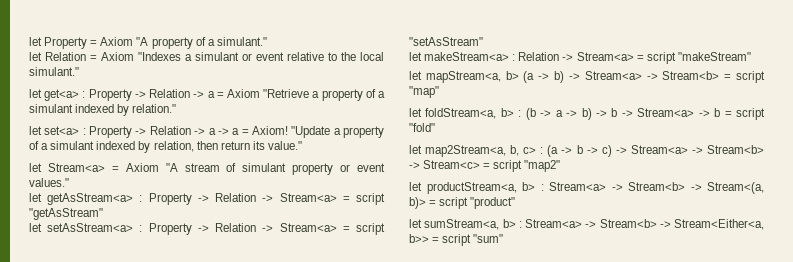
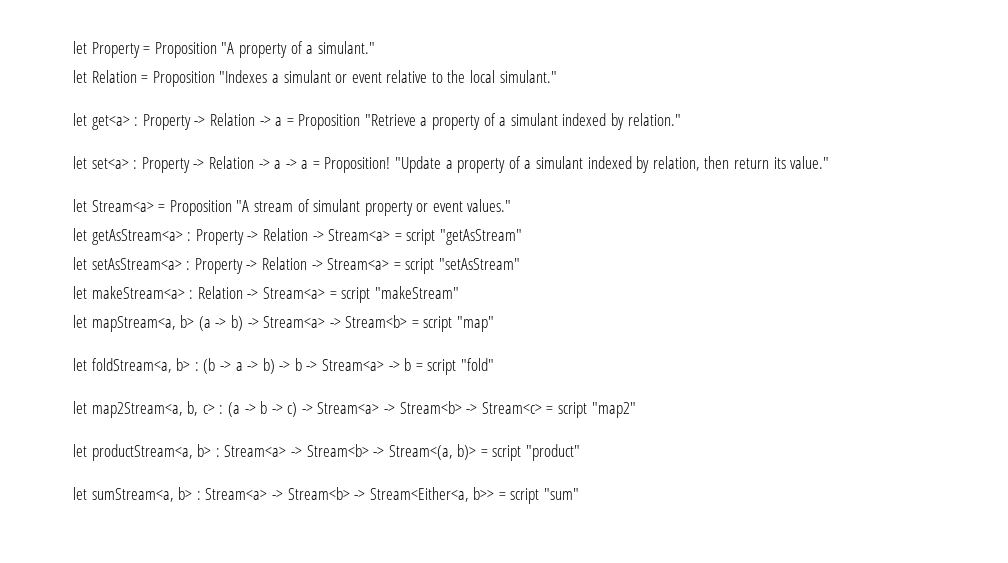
[100,37,134,46] Axiom -> [154,42,217,58] Proposition
[101,52,134,61] Axiom -> [152,71,215,87] Proposition
[226,89,260,98] Axiom -> [298,114,361,130] Proposition
[251,126,288,135] Axiom! -> [324,157,391,173] Proposition!
[125,163,159,172] Axiom -> [169,200,232,216] Proposition

